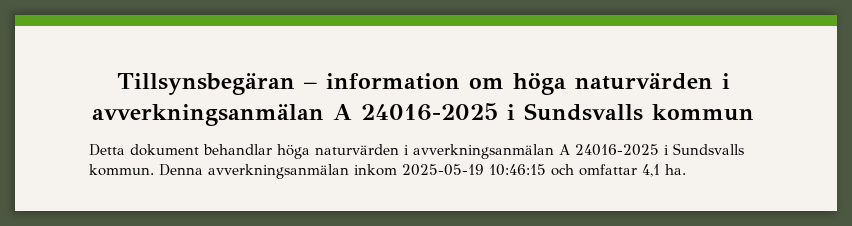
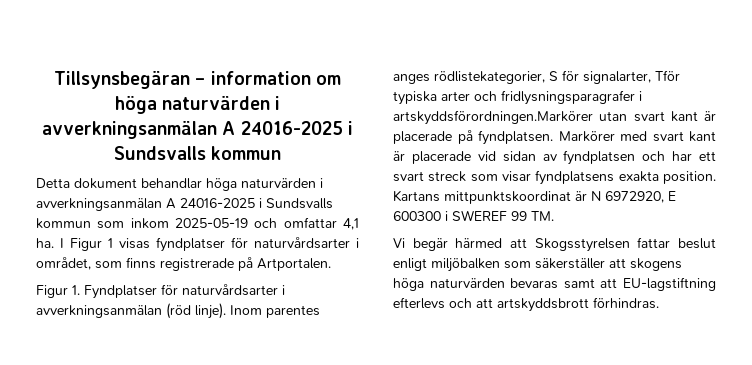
[89,164,349,179] kommun. Denna avverkningsanmälan -> [36,218,125,229] kommun som
[489,164,546,176] 10:46:15 -> (249, 223) none
(686, 169) none -> [60,237,359,252] [36,257,331,271] [36,284,285,299] [36,303,320,319] [393,70,680,84] [393,90,642,105] [393,110,716,125] [393,130,716,145] [393,150,716,165] [393,170,716,185] [393,190,676,204] [393,210,554,221] [393,237,716,252] [393,258,682,272] [393,277,716,291] [393,297,659,312] I Figur 1 visas fyndplatser för naturvårdsarter i området, som finns registrerade på Artportalen. // Figur 1. Fyndplatser för naturvårdsarter i avverkningsanmälan (röd linje). Inom parentes anges rödlistekategorier, S för signalarter, Tför typiska arter och fridlysningsparagrafer i artskyddsförordningen.Markörer utan svart kant är placerade på fyndplatsen. Markörer med svart kant är placerade vid sidan av fyndplatsen och har ett svart streck som visar fyndplatsens exakta position. Kartans mittpunktskoordinat är N 6972920, E 600300 i SWEREF 99 TM. // Vi begär härmed att Skogsstyrelsen fattar beslut enligt miljöbalken som säkerställer att skogens höga naturvärden bevaras samt att EU-lagstiftning efterlevs och att artskyddsbrott förhindras.

